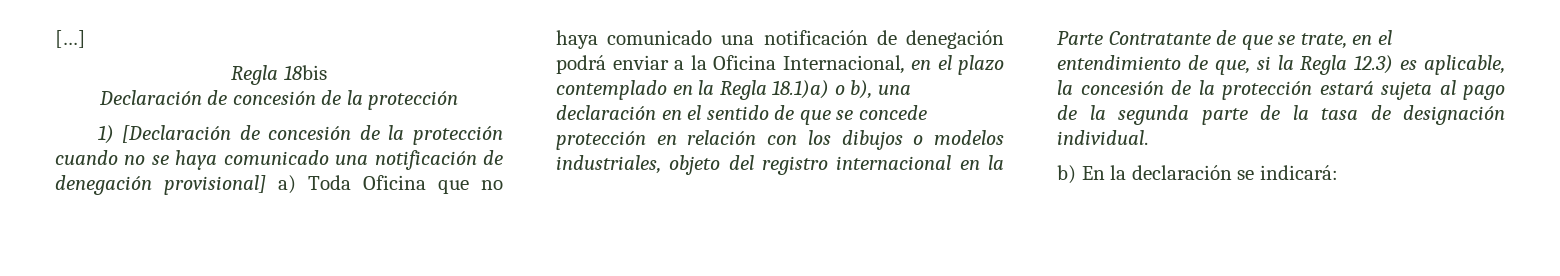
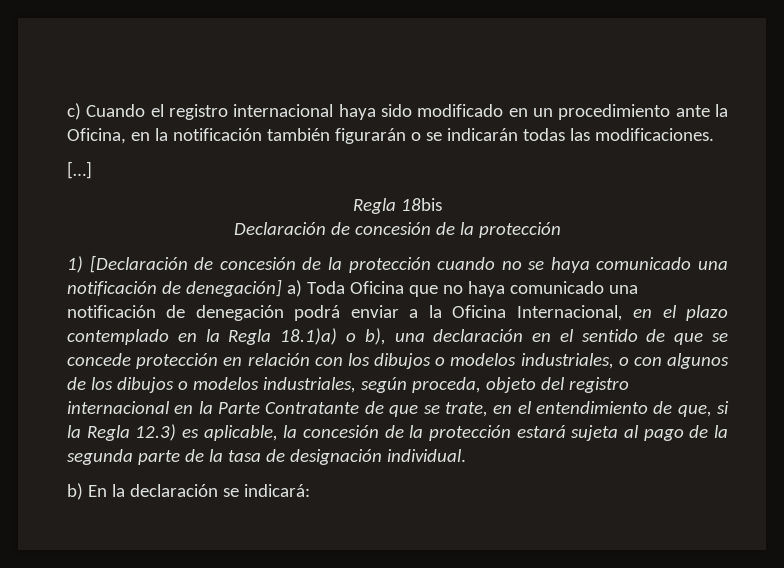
(55, 39) none -> [67,103,728,120] [67,128,714,144] c) Cuando el registro internacional haya sido modificado en un procedimiento ante la Oficina, en la notificación también figurarán o se indicarán todas las modificaciones. //
[55,175,266,195] denegación provisional] -> [185,279,282,297] denegación]
(661, 164) none -> [618,353,729,369] [67,377,481,393] o con algunos de los dibujos o modelos industriales, según proceda,

